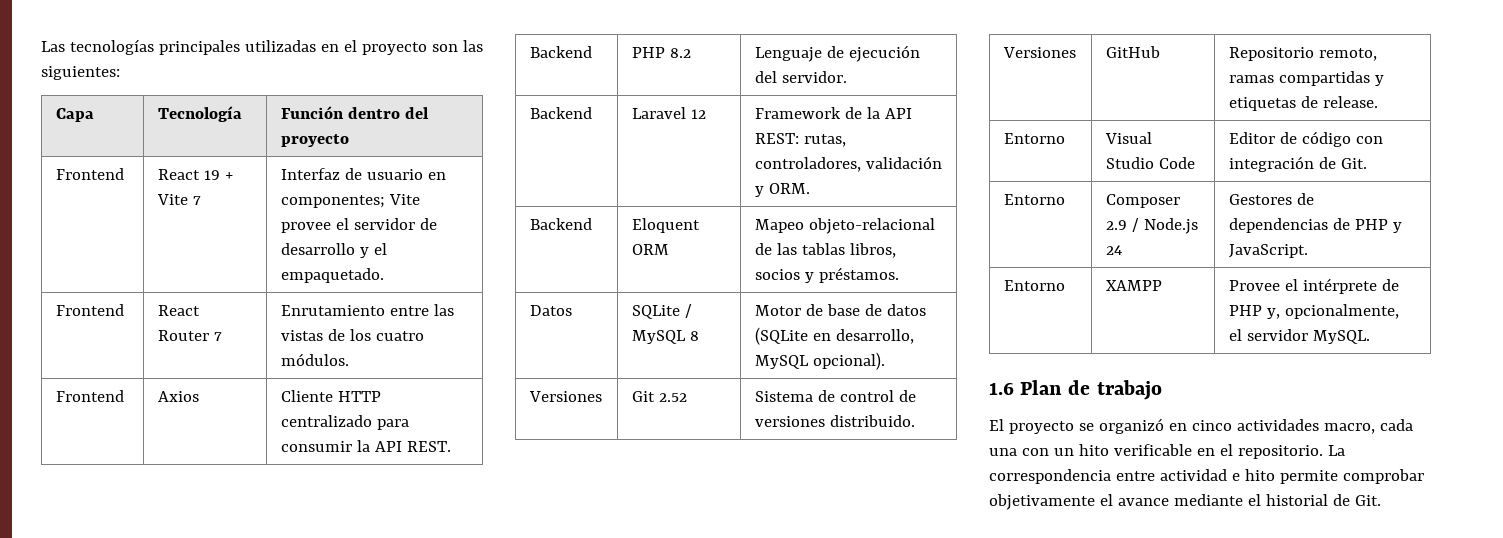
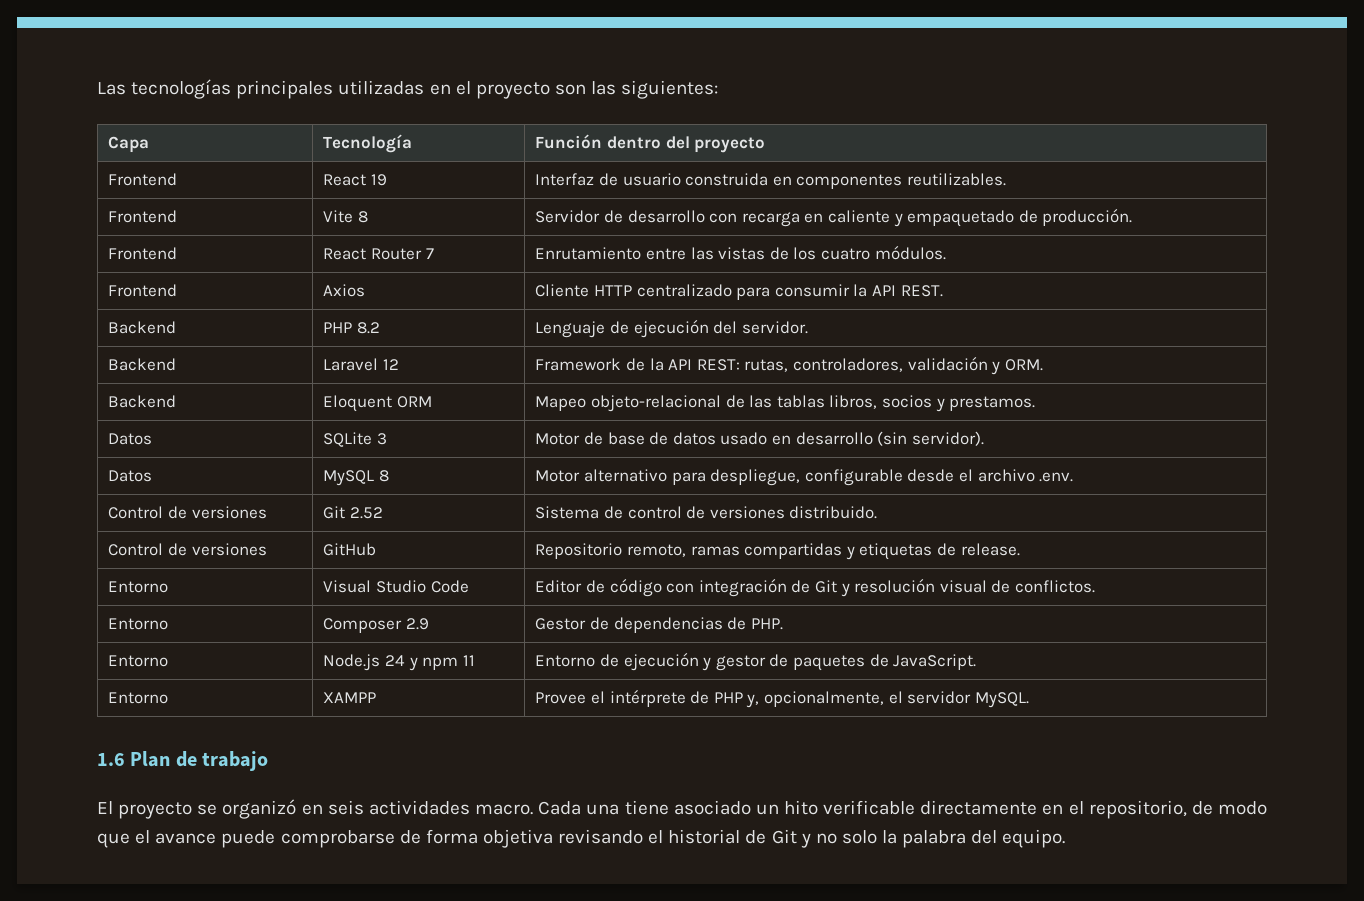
[224,172,233,180] [156,194,201,205] + Vite 7 -> (387, 180) none
[427,172,446,180] [280,194,420,208] [280,218,437,233] [280,243,387,258] [280,268,384,283] en componentes; Vite provee el servidor de desarrollo y el empaquetado. -> [685,173,1006,189] [108,210,178,223] [323,210,368,223] [535,208,1133,227] construida en componentes reutilizables. // Frontend | Vite 8 | Servidor de desarrollo con recarga en caliente y empaquetado de producción.
[818,267,899,283] préstamos. -> [949,396,1036,411] prestamos.
[684,304,692,318] [631,330,699,344] / MySQL 8 -> [376,433,387,445] 3
[754,327,914,345] [754,352,885,370] [528,391,602,402] (SQLite en desarrollo, MySQL opcional). // Versiones -> [720,431,984,446] [108,470,153,482] [323,470,389,486] [535,469,1074,486] [108,506,267,519] usado en desarrollo (sin servidor). // Datos | MySQL 8 | Motor alternativo para despliegue, configurable desde el archivo .env. // Control de versiones
[1002,47,1076,58] Versiones -> [108,543,267,556] Control de versiones
[1340,158,1367,169] [1003,194,1065,205] [1105,194,1180,208] [1105,218,1198,234] [1105,245,1122,255] [1228,193,1314,205] [1228,218,1402,233] Git. // Entorno | Composer 2.9 / Node.js 24 | Gestores de dependencias de PHP y -> [814,578,1095,597] [108,618,169,630] [323,618,429,633] [535,617,783,633] [108,655,169,667] [323,654,475,671] [535,652,889,671] Git y resolución visual de conflictos. // Entorno | Composer 2.9 | Gestor de dependencias de PHP. // Entorno | Node.js 24 y npm 11 | Entorno de ejecución y gestor de paquetes de
[1191,419,1413,434] [989,448,1049,456] cinco actividades macro, cada una con -> [327,800,751,815] seis actividades macro. Cada una tiene asociado
[1196,444,1345,459] [989,469,1424,484] [989,494,1381,510] en el repositorio. La correspondencia entre actividad e hito permite comprobar objetivamente el avance mediante el historial de Git. -> [920,800,1267,819] [97,829,1066,848] directamente en el repositorio, de modo que el avance puede comprobarse de forma objetiva revisando el historial de Git y no solo la palabra del equipo.

